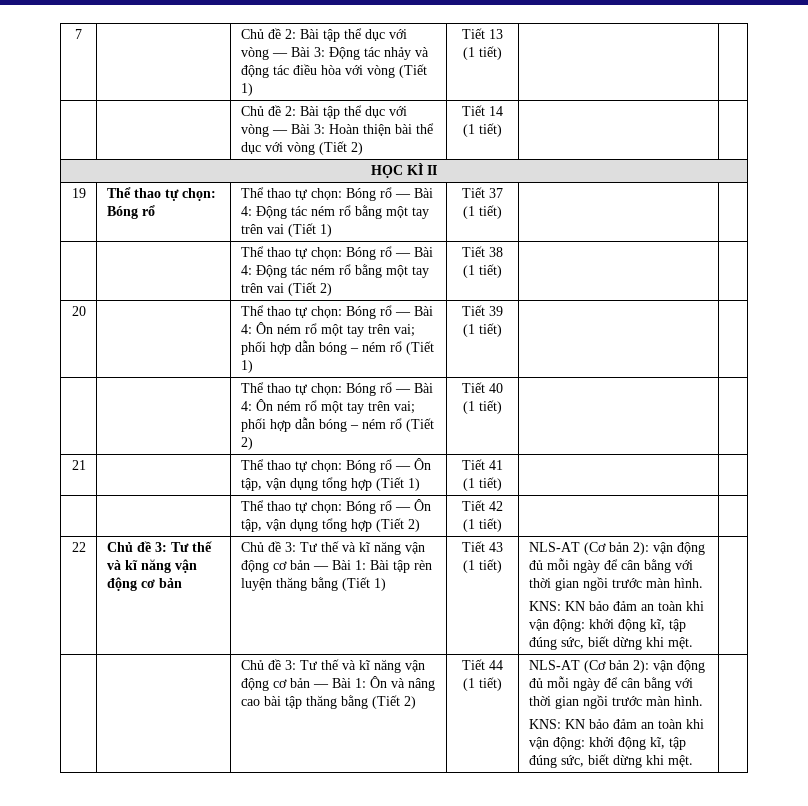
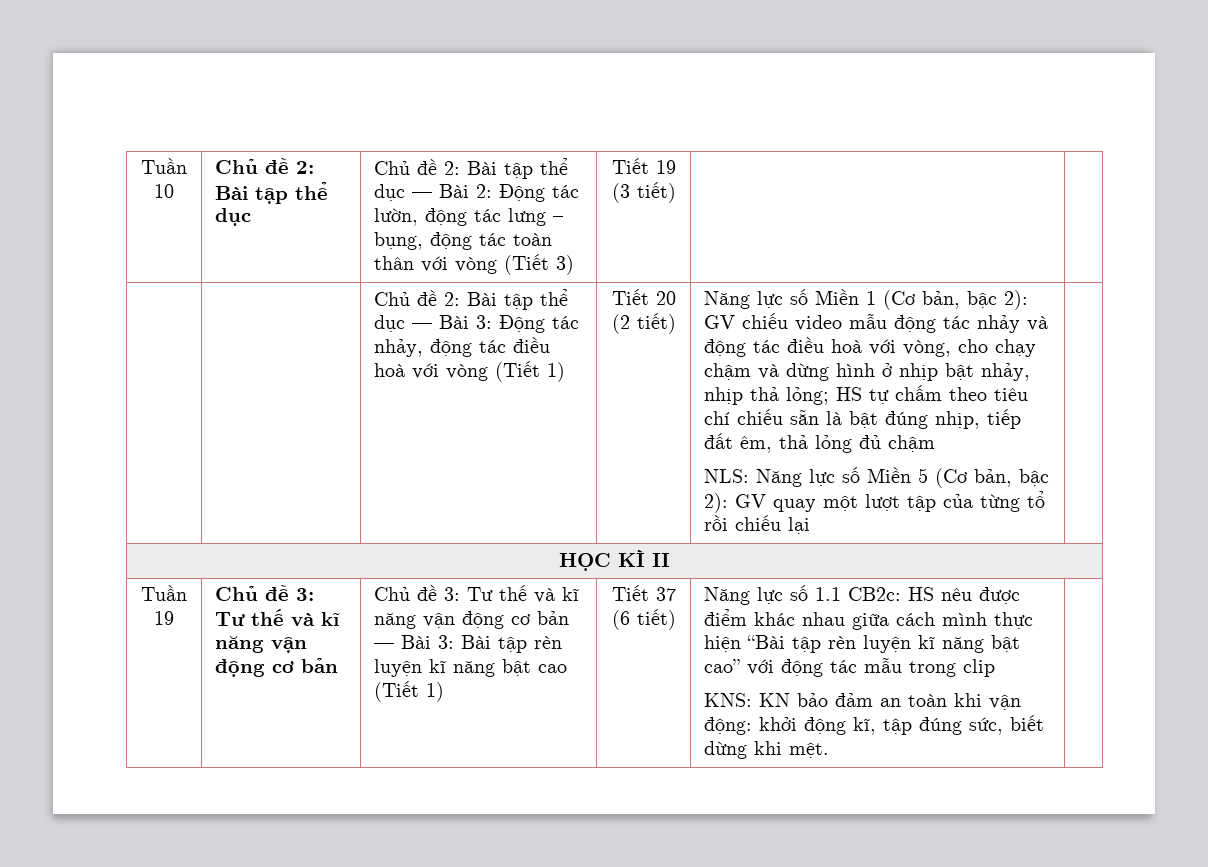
[75,29,82,39] [240,28,407,42] [240,47,429,60] [240,64,427,78] [240,83,253,96] [462,28,503,39] [463,47,475,60] 7 | | Chủ đề 2: Bài tập thể dục với vòng — Bài 3: Động tác nhảy và động tác điều hòa với vòng (Tiết 1) | Tiết 13 (1 -> [141,158,187,174] [154,184,174,198] [214,158,314,174] [214,182,328,204] [214,208,251,226] [373,158,568,179] [373,184,579,202] [373,208,563,226] [373,232,552,250] [373,254,574,275] [611,158,676,174] [611,183,630,203] Tuần 10 | Chủ đề 2: Bài tập thể dục | Chủ đề 2: Bài tập thể dục — Bài 2: Động tác lườn, động tác lưng – bụng, động tác toàn thân với vòng (Tiết 3) | Tiết 19 (3
[388,106,407,116] [240,123,434,137] [240,141,363,155] [462,105,503,116] [463,123,502,137] với vòng — Bài 3: Hoàn thiện bài thể dục với vòng (Tiết 2) | Tiết 14 (1 tiết) | -> [411,315,579,333] [373,337,550,357] [373,361,565,382] [611,289,676,305] [611,313,676,334] [703,289,1028,310] [703,313,1048,333] [703,337,1036,357] [703,363,1030,381] [703,385,1028,405] [703,409,1021,429] [703,433,935,453] [703,467,1049,488] [703,491,1045,513] [703,515,810,534] — Bài 3: Động tác nhảy, động tác điều hoà với vòng (Tiết 1) | Tiết 20 (2 tiết) | Năng lực số Miền 1 (Cơ bản, bậc 2): GV chiếu video mẫu động tác nhảy và động tác điều hoà với vòng, cho chạy chậm và dừng hình ở nhịp bật nhảy, nhịp thả lỏng; HS tự chấm theo tiêu chí chiếu sẵn là bật đúng nhịp, tiếp đất êm, thả lỏng đủ chậm // NLS: Năng lực số Miền 5 (Cơ bản, bậc 2): GV quay một lượt tập của từng tổ rồi chiếu lại
[71,188,86,198] [106,187,216,201] [106,205,155,219] [240,187,433,201] [240,205,429,219] [240,223,332,237] [462,187,503,198] [463,205,502,219] [240,246,433,260] [240,264,429,278] [240,282,332,296] [462,246,503,257] [463,264,502,278] [71,306,86,316] [240,305,433,319] [240,322,415,337] [240,340,434,355] [240,360,253,373] [462,305,503,316] [463,323,502,337] [240,382,433,396] [240,399,415,414] [240,417,434,432] [240,437,253,450] [462,382,503,393] [463,400,502,414] [71,460,86,470] [240,458,431,473] [240,477,420,491] [462,459,503,470] [463,477,502,491] [240,499,431,514] [240,518,420,532] [462,500,503,511] [463,518,502,532] [71,542,86,552] 19 | Thể thao tự chọn: Bóng rổ | Thể thao tự chọn: Bóng rổ — Bài 4: Động tác ném rổ bằng một tay trên vai (Tiết 1) | Tiết 37 (1 tiết) | | // | | Thể thao tự chọn: Bóng rổ — Bài 4: Động tác ném rổ bằng một tay trên vai (Tiết 2) | Tiết 38 (1 tiết) | | // 20 | | Thể thao tự chọn: Bóng rổ — Bài 4: Ôn ném rổ một tay trên vai; phối hợp dẫn bóng – ném rổ (Tiết 1) | Tiết 39 (1 tiết) | | // | | Thể thao tự chọn: Bóng rổ — Bài 4: Ôn ném rổ một tay trên vai; phối hợp dẫn bóng – ném rổ (Tiết 2) | Tiết 40 (1 tiết) | | // 21 | | Thể thao tự chọn: Bóng rổ — Ôn tập, vận dụng tổng hợp (Tiết 1) | Tiết 41 (1 tiết) | | // | | Thể thao tự chọn: Bóng rổ — Ôn tập, vận dụng tổng hợp (Tiết 2) | Tiết 42 (1 tiết) | | // 22 -> [141,585,187,601] [154,611,174,625] Tuần 19
[354,560,366,570] 1: -> [437,635,454,649] 3:
[275,577,386,591] [462,541,503,552] [463,559,502,573] [528,542,705,555] [528,558,693,573] [528,577,703,591] thăng bằng (Tiết 1) | Tiết 43 (1 tiết) | NLS-AT (Cơ bản 2): vận động đủ mỗi ngày để cân bằng với thời gian ngồi trước màn hình. -> [428,659,567,677] [373,681,444,702] [611,585,676,601] [611,609,676,630] [703,585,1020,605] [703,609,1033,630] [703,635,1020,653] [703,658,995,677] kĩ năng bật cao (Tiết 1) | Tiết 37 (6 tiết) | Năng lực số 1.1 CB2c: HS nêu được điểm khác nhau giữa cách mình thực hiện “Bài tập rèn luyện kĩ năng bật cao” với động tác mẫu trong clip
[240,659,425,673] [240,676,435,691] [240,695,416,709] [462,659,503,670] [463,677,502,691] [528,660,705,673] [528,676,693,691] [528,695,703,709] [528,719,704,729] [528,737,686,750] [528,754,693,768] // | | Chủ đề 3: Tư thế và kĩ năng vận động cơ bản — Bài 1: Ôn và nâng cao bài tập thăng bằng (Tiết 2) | Tiết 44 (1 tiết) | NLS-AT (Cơ bản 2): vận động đủ mỗi ngày để cân bằng với thời gian ngồi trước màn hình. // KNS: KN bảo đảm an toàn khi vận động: khởi động kĩ, tập đúng sức, biết dừng khi mệt. | -> (829, 750) none

